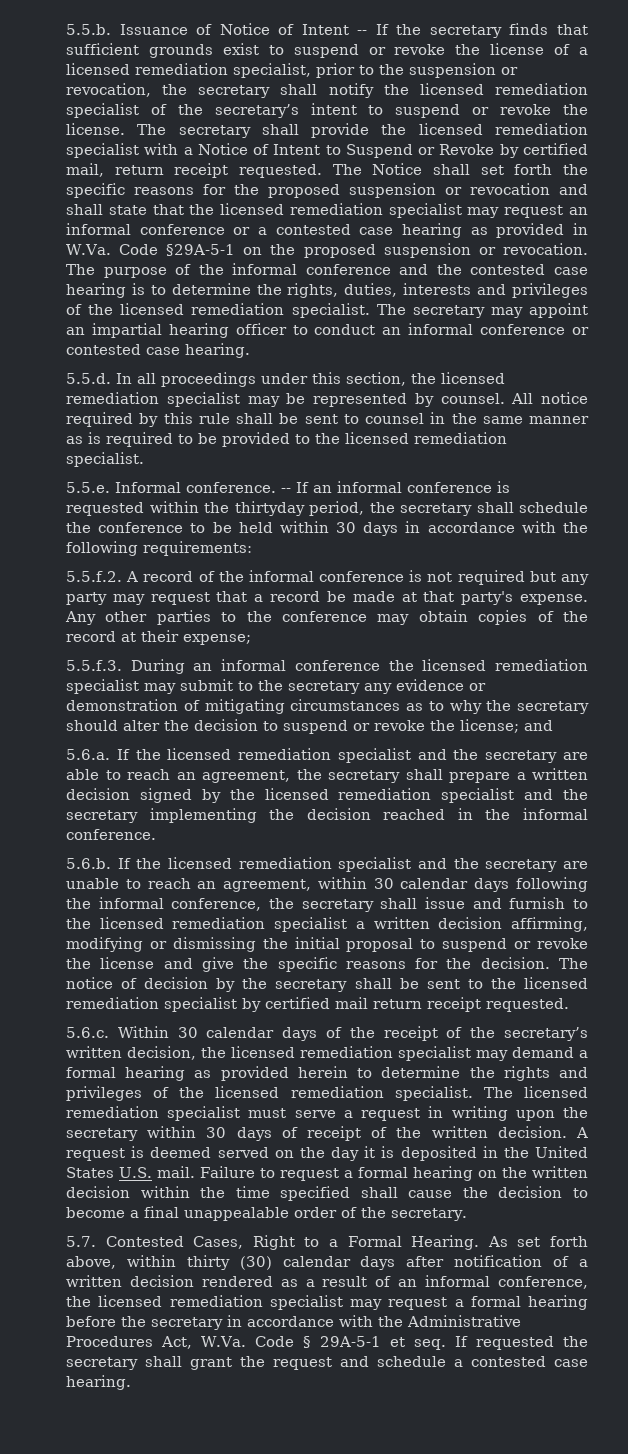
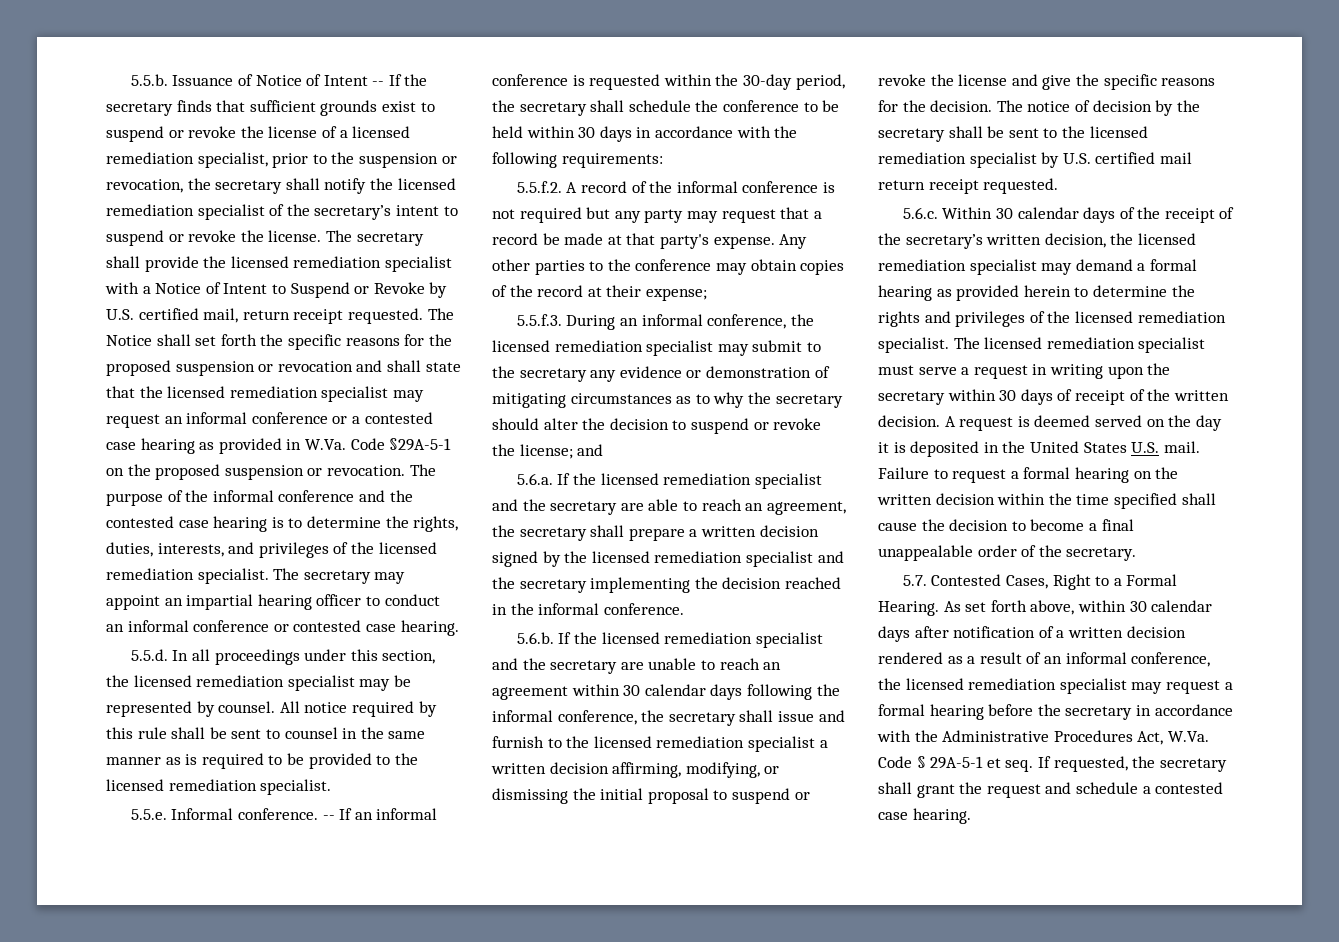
(519, 151) none -> [106,309,134,320] U.S.
[403,283,472,295] interests -> [157,543,224,557] interests,
[234,501,305,516] thirtyday -> [742,74,792,90] 30-day
[294,660,380,671] conference -> [707,314,787,329] conference,
[223,879,312,892] agreement, -> [492,686,568,700] agreement
[66,937,143,952] modifying -> [685,762,760,778] modifying,
(261, 1005) none -> [1062,153,1091,164] U.S.
[186,1255,272,1270] thirty (30) -> [1129,601,1147,612] 30
[475,1336,554,1350] requested -> [1053,756,1128,772] requested,

